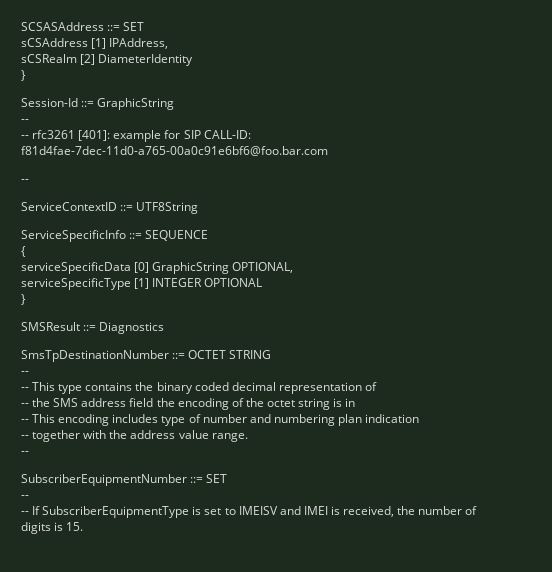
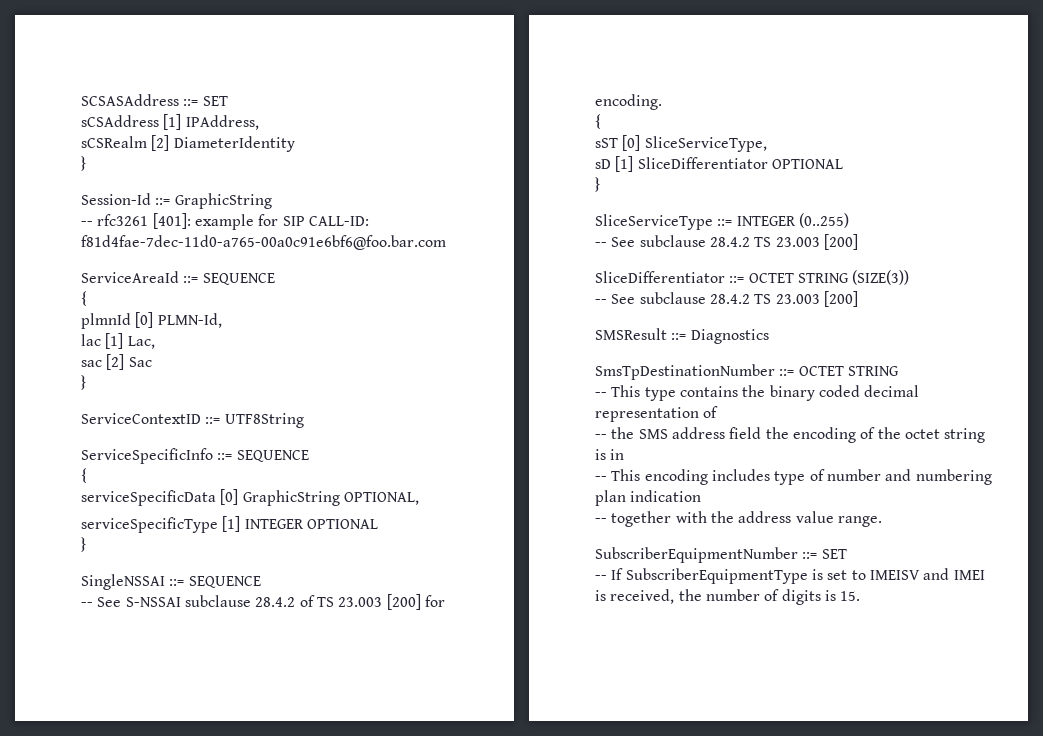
[21,135,29,139] // -- -> (93, 223) none
[21,179,29,183] -- -> [81,271,275,285] [81,291,87,306] [81,312,222,329] [81,333,155,349] [81,354,152,370] [81,375,86,390] ServiceAreaId ::= SEQUENCE // { // plmnId [0] PLMN-Id, // lac [1] Lac, // sac [2] Sac // }
(26, 299) none -> [81,574,261,590] [81,594,445,610] [595,94,662,110] [595,114,601,129] [595,135,767,152] [595,156,843,172] [595,177,600,192] [595,213,849,230] [595,234,858,250] [595,270,910,285] [595,291,858,307] // SingleNSSAI ::= SEQUENCE // -- See S-NSSAI subclause 28.4.2 of TS 23.003 [200] for encoding. // { // sST [0] SliceServiceType, // sD [1] SliceDifferentiator OPTIONAL // } // SliceServiceType ::= INTEGER (0..255) // -- See subclause 28.4.2 TS 23.003 [200] // SliceDifferentiator ::= OCTET STRING (SIZE(3)) // -- See subclause 28.4.2 TS 23.003 [200]
[21,387,29,391] // -- -> (607, 394) none
[21,451,29,455] // -- -> (882, 521) none
[21,511,29,515] // -- -> (607, 577) none

